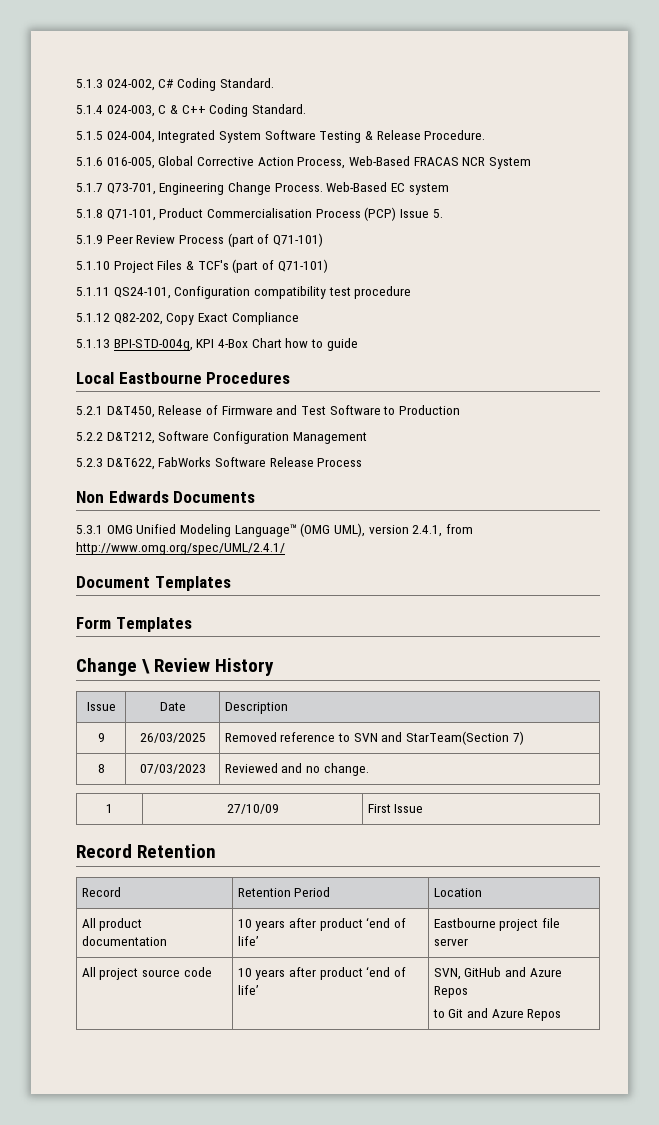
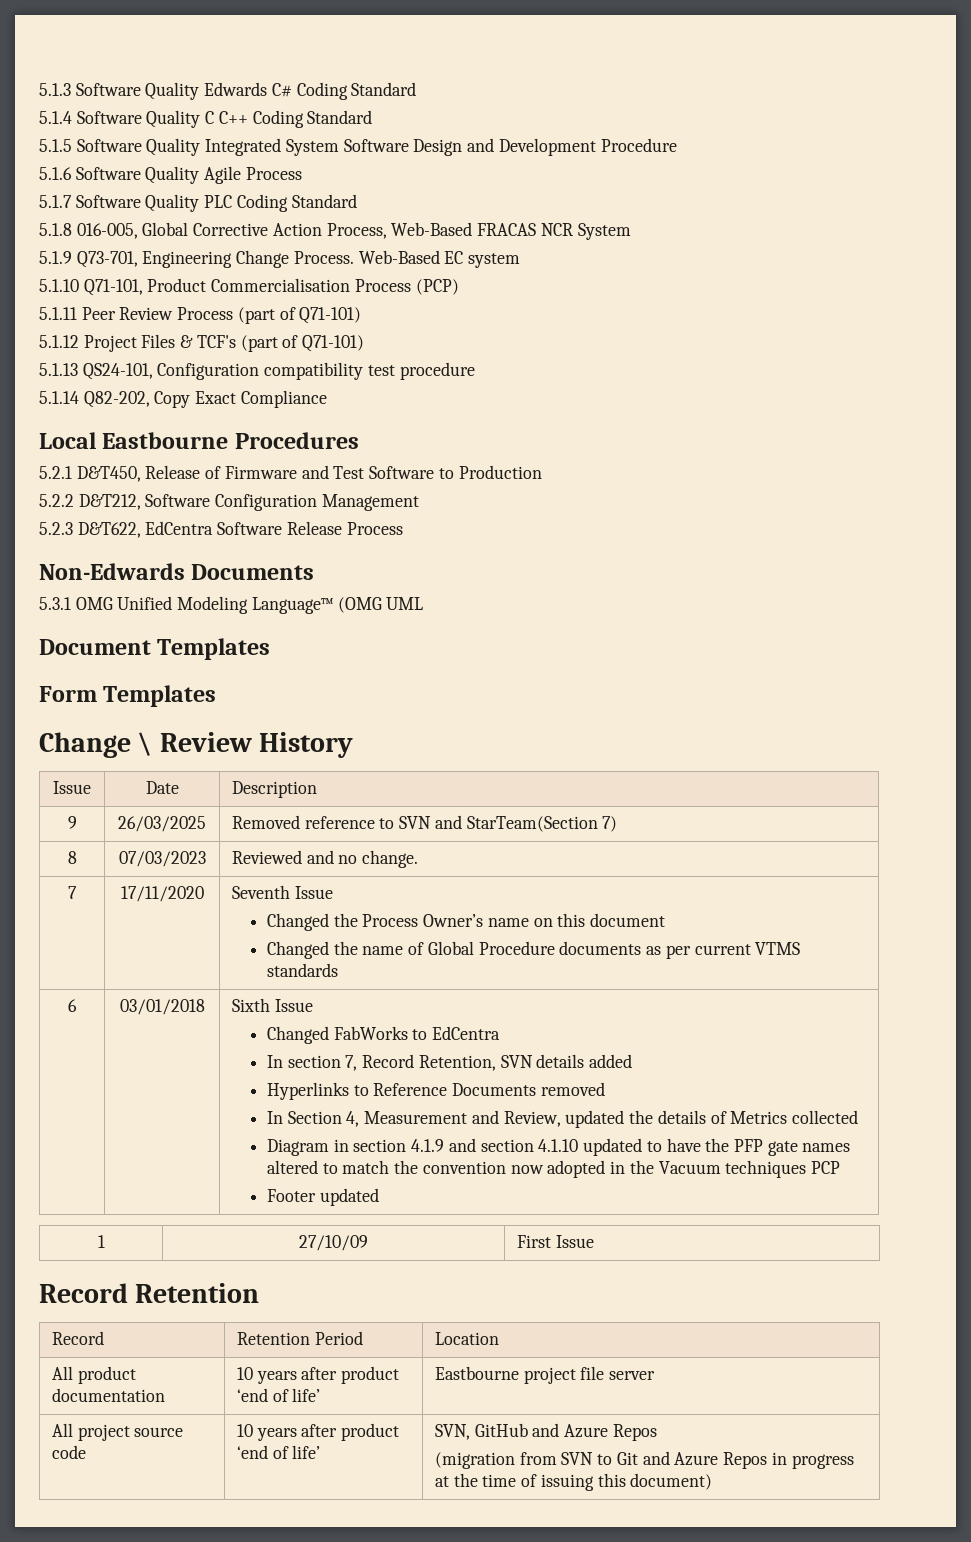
[106,79,155,91] 024-002, -> [75,82,268,100] Software Quality Edwards
[219,78,274,88] Standard. -> [351,82,417,96] Standard
[106,105,178,117] 024-003, C & -> [76,110,215,128] Software Quality C
[251,104,306,114] Standard. -> [307,110,373,124] Standard
[106,131,155,143] 024-004, -> [76,138,201,156] Software Quality
[319,130,486,143] [76,157,103,166] Testing & Release Procedure. // 5.1.6 -> [413,138,677,156] [39,166,302,184] [39,194,357,212] [39,223,72,236] Design and Development Procedure // 5.1.6 Software Quality Agile Process // 5.1.7 Software Quality PLC Coding Standard // 5.1.8
[76,183,103,192] 5.1.7 -> [39,251,72,264] 5.1.9
[76,209,103,218] 5.1.8 -> [39,279,79,292] 5.1.10
[399,209,443,218] [76,235,103,244] Issue 5. // 5.1.9 -> [39,307,77,320] // 5.1.11
[76,261,110,270] 5.1.10 -> [39,335,79,348] 5.1.12
[76,287,110,296] 5.1.11 -> [39,363,78,376] 5.1.13
[76,313,110,322] 5.1.12 -> [39,391,79,404] 5.1.14
[76,338,358,351] // 5.1.13 BPI-STD-004g, KPI 4-Box Chart how to guide -> (327, 399) none
[158,457,212,467] FabWorks -> [145,521,214,535] EdCentra
[76,491,169,503] Non Edwards -> [39,563,185,580] Non-Edwards
[333,523,473,537] [76,542,285,555] UML), version 2.4.1, from http://www.omg.org/spec/UML/2.4.1/ -> [386,597,424,610] UML
(369, 769) none -> [68,886,77,899] [120,886,204,902] [232,885,333,899] [266,913,666,931] [266,941,801,959] [266,963,338,977] [68,999,77,1012] [119,999,205,1015] [232,998,313,1012] [266,1026,501,1044] [266,1054,633,1071] [266,1082,605,1100] [266,1110,858,1128] [266,1138,851,1156] [266,1160,840,1178] [266,1188,379,1206] // 7 | 17/11/2020 | Seventh Issue // Changed the Process Owner’s name on this document // Changed the name of Global Procedure documents as per current VTMS standards // 6 | 03/01/2018 | Sixth Issue // Changed FabWorks to EdCentra // In section 7, Record Retention, SVN details added // Hyperlinks to Reference Documents removed // In Section 4, Measurement and Review, updated the details of Metrics collected // Diagram in section 4.1.9 and section 4.1.10 updated to have the PFP gate names altered to match the convention now adopted in the Vacuum techniques PCP // Footer updated
(468, 992) none -> [435,1452,594,1469] (migration from SVN
(562, 1015) none -> [771,1452,854,1469] [435,1473,713,1491] in progress at the time of issuing this document)

